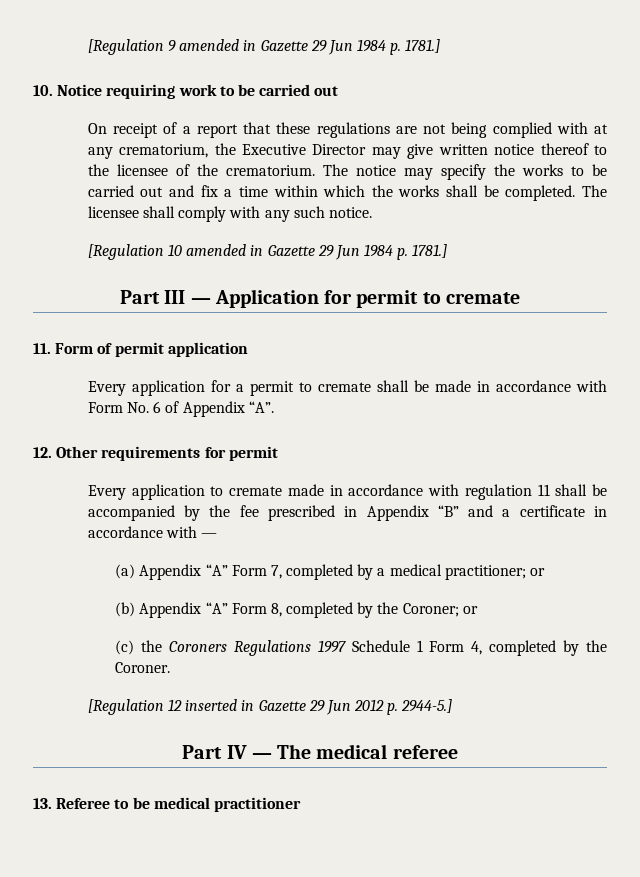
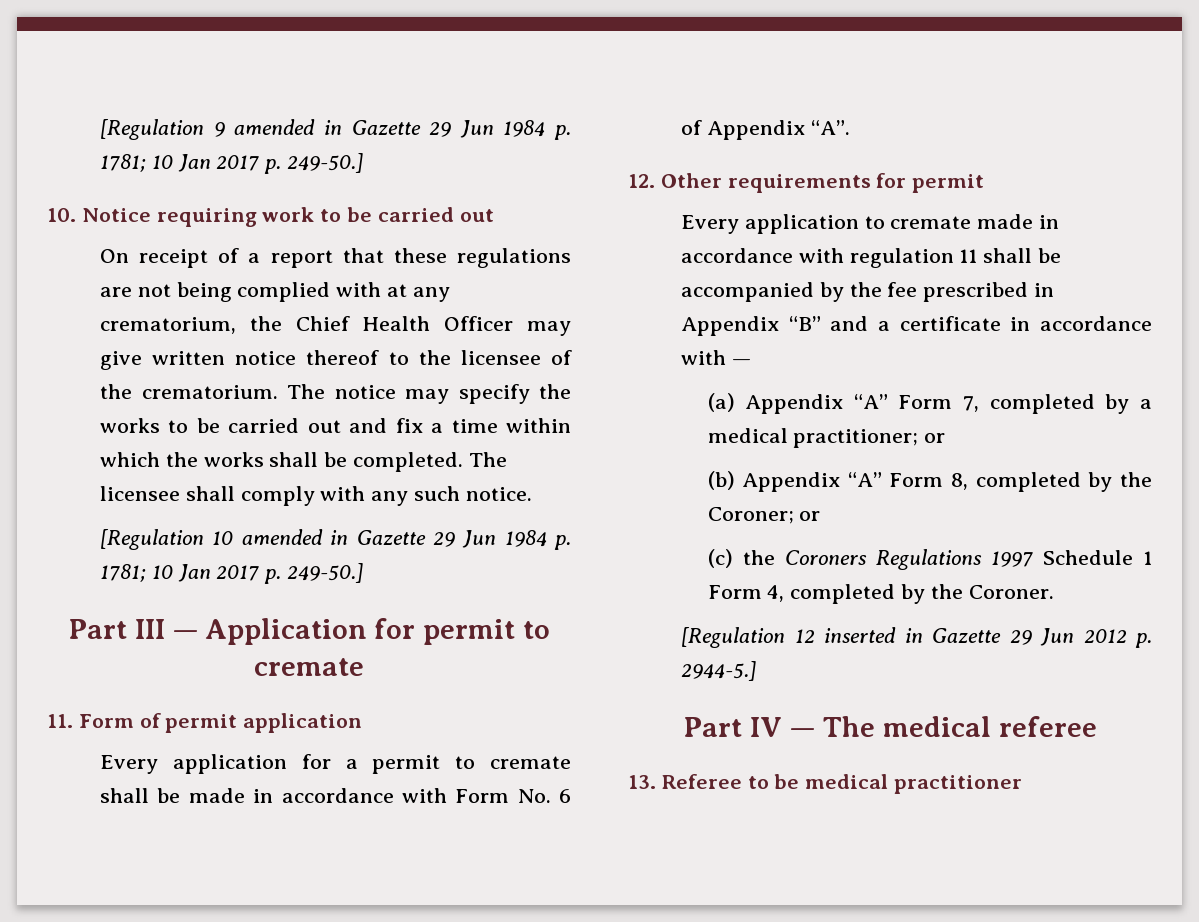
[405,39,441,53] 1781.] -> [100,153,364,174] 1781; 10 Jan 2017 p. 249-50.]
[242,144,367,155] Executive Director -> [295,316,514,331] Chief Health Officer
[412,244,448,258] 1781.] -> [100,563,364,584] 1781; 10 Jan 2017 p. 249-50.]

